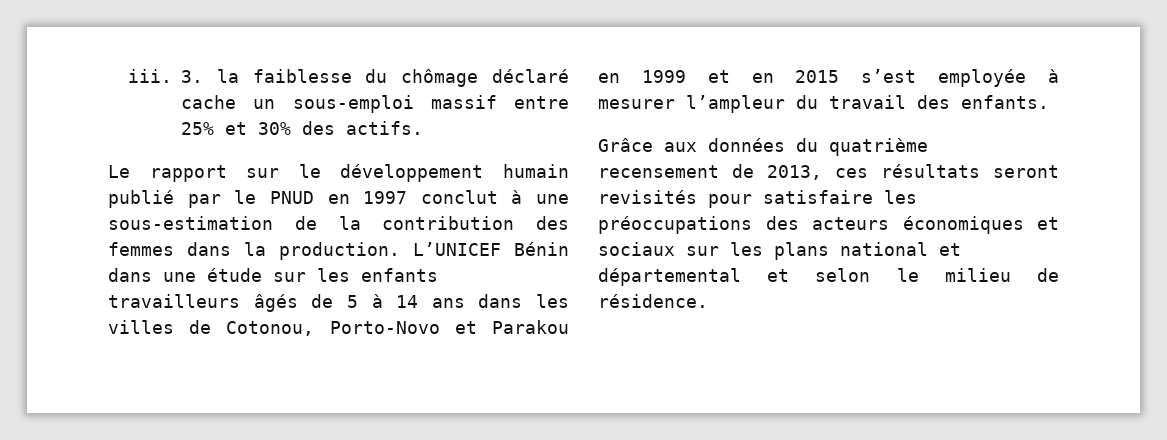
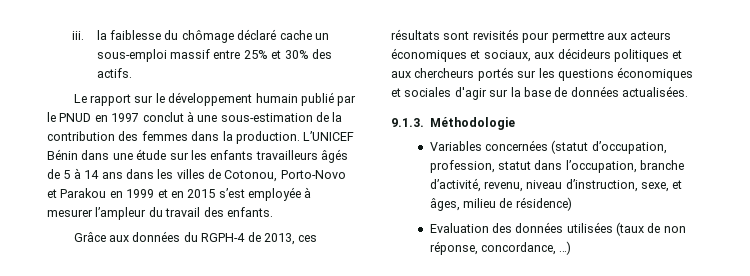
[181,70,204,83] 3. -> (84, 35) none
[829,138,928,156] [598,165,719,178] quatrième recensement -> [201,233,246,242] RGPH-4
[993,165,1059,178] seront -> [443,31,470,40] sont
[763,190,917,204] [598,216,1059,234] [598,242,961,260] [598,268,1059,286] [598,294,708,308] satisfaire les préoccupations des acteurs économiques et sociaux sur les plans national et départemental et selon le milieu de résidence. -> [551,31,672,43] [391,48,683,62] [391,67,694,81] [391,86,688,100] [391,117,516,130] [429,140,667,154] [429,160,685,173] [429,178,683,192] [429,197,572,211] [429,222,686,236] [429,241,572,255] permettre aux acteurs économiques et sociaux, aux décideurs politiques et aux chercheurs portés sur les questions économiques et sociales d'agir sur la base de données actualisées. // 9.1.3. Méthodologie // Variables concernées (statut d’occupation, profession, statut dans l’occupation, branche d’activité, revenu, niveau d’instruction, sexe, et âges, milieu de résidence) // Evaluation des données utilisées (taux de non réponse, concordance, …)

